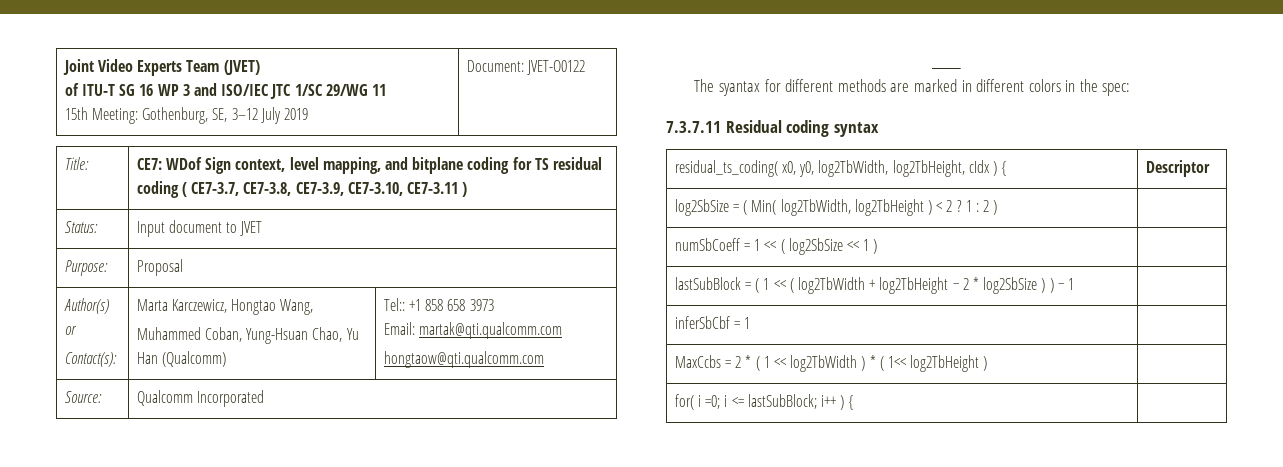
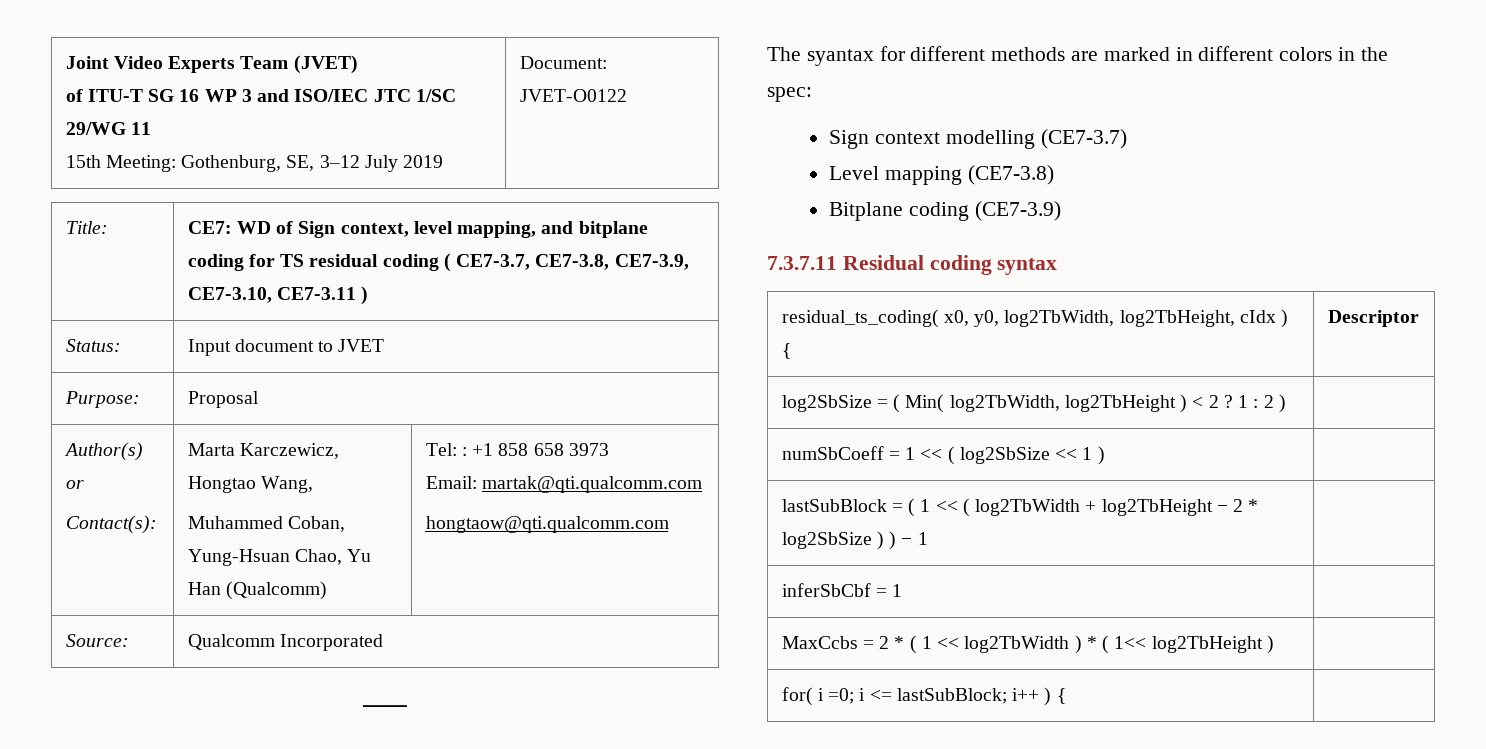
[166,157,203,170] WDof -> [236,221,294,234] WD of
[383,298,405,311] Tel:: -> [425,443,467,456] Tel: :
(1131, 89) none -> [829,129,1127,149] [829,165,1054,185] [829,201,1061,221] // Sign context modelling (CE7-3.7) // Level mapping (CE7-3.8) // Bitplane coding (CE7-3.9)

